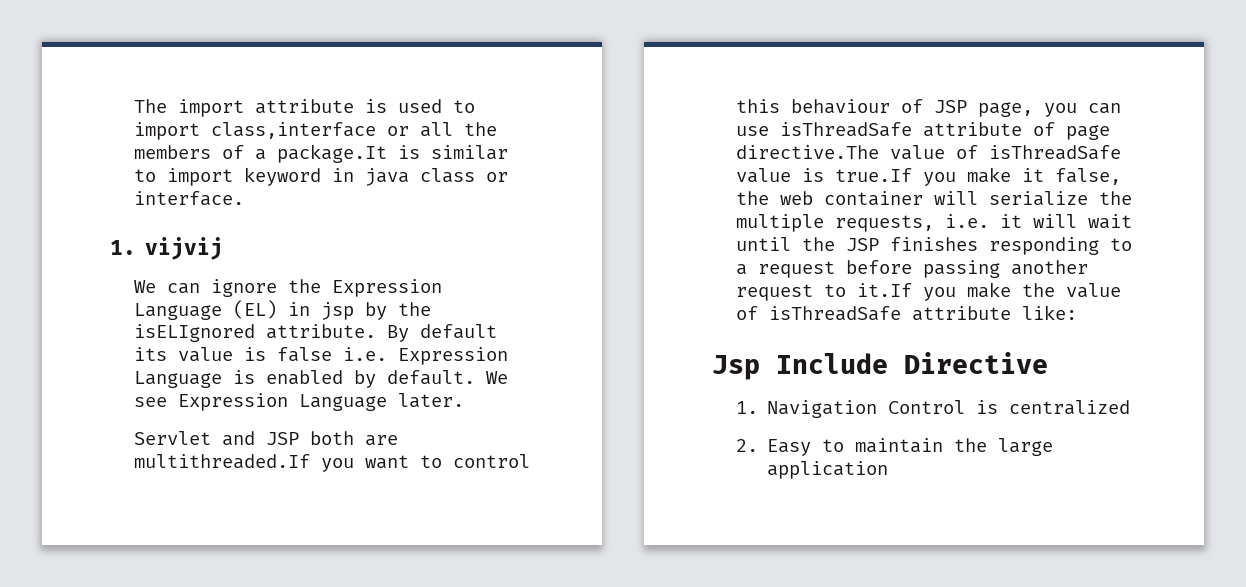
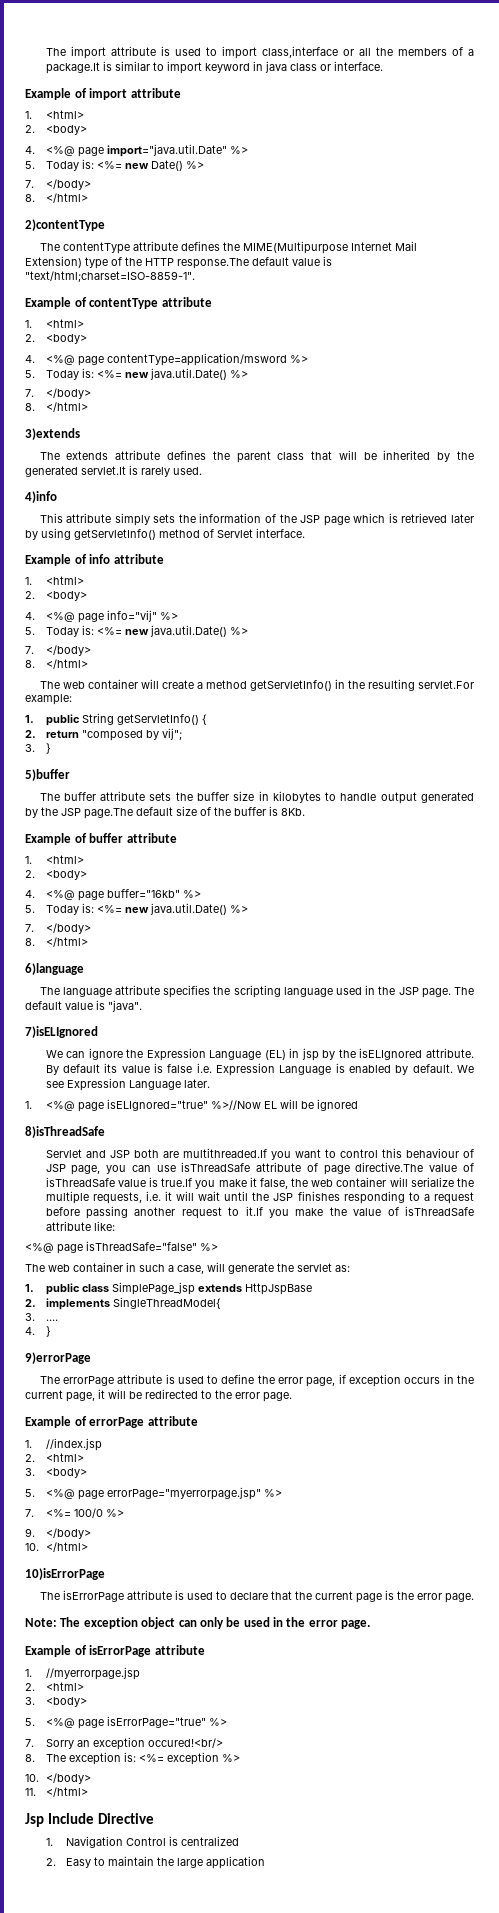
[110,237,224,260] 1. vijvij -> [25,88,181,100] [25,110,84,119] [25,125,87,135] [25,144,248,157] [25,159,204,171] [25,179,91,190] [25,193,88,203] [25,219,105,231] [39,241,417,254] [25,256,332,269] [25,271,195,282] [25,297,212,309] [25,319,84,328] [25,334,87,344] [25,353,308,366] [25,368,248,380] [25,388,91,399] [25,402,88,412] [25,428,80,440] [39,450,475,463] [25,465,202,477] [25,491,57,503] [39,513,474,526] [25,528,305,540] [25,554,164,566] [25,576,84,585] [25,591,87,601] [25,610,178,623] [25,625,248,637] [25,645,91,656] [25,659,88,669] [39,679,474,691] [25,694,72,705] [25,713,207,726] [25,728,182,741] [25,743,51,754] [25,769,70,781] [39,791,475,804] [25,806,305,819] [25,833,177,845] [25,855,84,864] [25,870,87,880] [25,889,201,901] [25,903,248,915] [25,923,91,934] [25,937,88,947] [25,963,84,975] [39,985,475,998] [25,1000,142,1012] [25,1026,98,1038] Example of import attribute // 1. <html> // 2. <body> // 4. <%@ page import="java.util.Date" %> // 5. Today is: <%= new Date() %> // 7. </body> // 8. </html> // 2)contentType // The contentType attribute defines the MIME(Multipurpose Internet Mail Extension) type of the HTTP response.The default value is "text/html;charset=ISO-8859-1". // Example of contentType attribute // 1. <html> // 2. <body> // 4. <%@ page contentType=application/msword %> // 5. Today is: <%= new java.util.Date() %> // 7. </body> // 8. </html> // 3)extends // The extends attribute defines the parent class that will be inherited by the generated servlet.It is rarely used. // 4)info // This attribute simply sets the information of the JSP page which is retrieved later by using getServletInfo() method of Servlet interface. // Example of info attribute // 1. <html> // 2. <body> // 4. <%@ page info="vij" %> // 5. Today is: <%= new java.util.Date() %> // 7. </body> // 8. </html> // The web container will create a method getServletInfo() in the resulting servlet.For example: // 1. public String getServletInfo() { // 2. return "composed by vij"; // 3. } // 5)buffer // The buffer attribute sets the buffer size in kilobytes to handle output generated by the JSP page.The default size of the buffer is 8Kb. // Example of buffer attribute // 1. <html> // 2. <body> // 4. <%@ page buffer="16kb" %> // 5. Today is: <%= new java.util.Date() %> // 7. </body> // 8. </html> // 6)language // The language attribute specifies the scripting language used in the JSP page. The default value is "java". // 7)isELIgnored
(464, 400) none -> [25,1099,358,1112] [25,1126,105,1138] // 1. <%@ page isELIgnored="true" %>//Now EL will be ignored // 8)isThreadSafe
(1077, 312) none -> [25,1241,218,1254] [25,1262,350,1274] [25,1282,312,1295] [25,1297,221,1310] [25,1313,58,1321] [25,1326,51,1337] [25,1352,91,1364] [39,1374,475,1387] [25,1389,292,1402] [25,1416,198,1428] [25,1438,102,1451] [25,1453,84,1462] [25,1468,87,1478] [25,1487,282,1500] [25,1508,124,1518] [25,1528,91,1539] [25,1542,88,1552] [25,1568,105,1580] [39,1590,474,1603] [25,1617,371,1629] [25,1645,205,1657] [25,1667,140,1680] [25,1682,84,1691] [25,1697,87,1707] [25,1716,227,1729] [25,1737,223,1750] [25,1752,240,1765] [25,1773,91,1784] [25,1787,88,1797] // <%@ page isThreadSafe="false" %> // The web container in such a case, will generate the servlet as: // 1. public class SimplePage_jsp extends HttpJspBase // 2. implements SingleThreadModel{ // 3. .... // 4. } // 9)errorPage // The errorPage attribute is used to define the error page, if exception occurs in the current page, it will be redirected to the error page. // Example of errorPage attribute // 1. //index.jsp // 2. <html> // 3. <body> // 5. <%@ page errorPage="myerrorpage.jsp" %> // 7. <%= 100/0 %> // 9. </body> // 10. </html> // 10)isErrorPage // The isErrorPage attribute is used to declare that the current page is the error page. // Note: The exception object can only be used in the error page. // Example of isErrorPage attribute // 1. //myerrorpage.jsp // 2. <html> // 3. <body> // 5. <%@ page isErrorPage="true" %> // 7. Sorry an exception occured!<br/> // 8. The exception is: <%= exception %> // 10. </body> // 11. </html>

